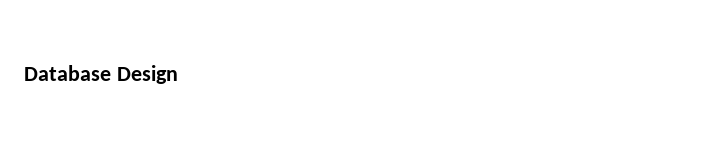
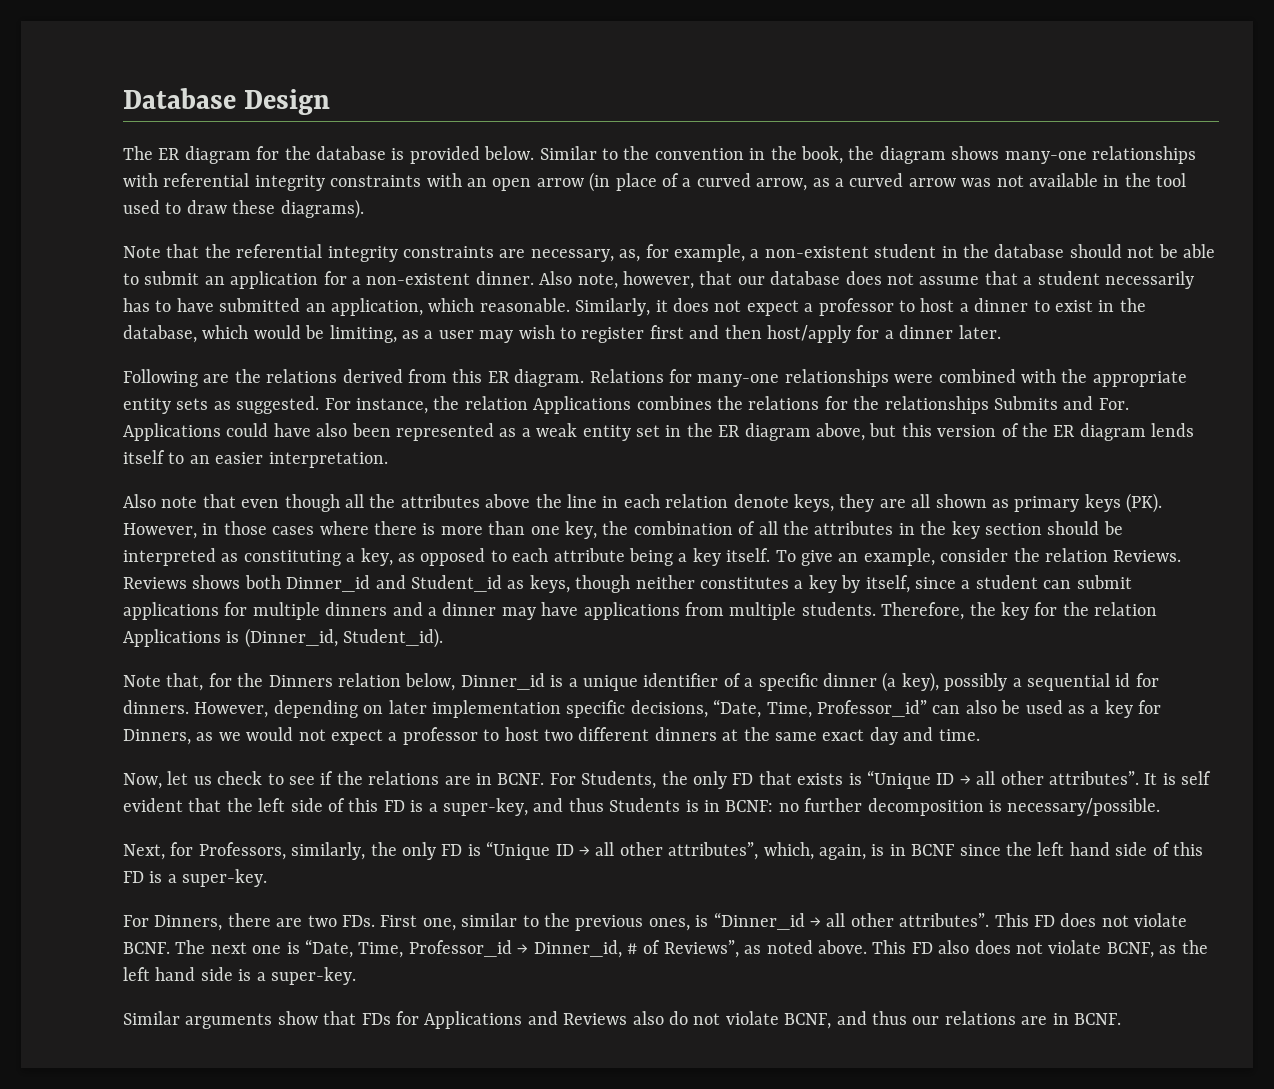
(178, 74) none -> [123,146,1196,164] [123,172,1187,192] [123,199,364,219] [123,244,1215,262] [123,271,1194,289] [123,298,1146,316] [123,325,1001,343] [123,369,1187,387] [123,396,1129,414] [123,423,1195,441] [123,450,388,468] [123,493,1163,513] [123,521,1123,539] [123,548,1182,566] [123,575,1132,593] [123,602,1158,620] [123,628,444,648] [123,672,1159,692] [123,699,1162,718] [123,727,980,745] [123,770,1212,789] [123,798,1161,816] [123,841,1203,860] [123,869,268,887] [123,912,1188,931] [123,939,1208,958] [123,967,356,985] [123,1011,1121,1029] // The ER diagram for the database is provided below. Similar to the convention in the book, the diagram shows many-one relationships with referential integrity constraints with an open arrow (in place of a curved arrow, as a curved arrow was not available in the tool used to draw these diagrams). // Note that the referential integrity constraints are necessary, as, for example, a non-existent student in the database should not be able to submit an application for a non-existent dinner. Also note, however, that our database does not assume that a student necessarily has to have submitted an application, which reasonable. Similarly, it does not expect a professor to host a dinner to exist in the database, which would be limiting, as a user may wish to register first and then host/apply for a dinner later. // Following are the relations derived from this ER diagram. Relations for many-one relationships were combined with the appropriate entity sets as suggested. For instance, the relation Applications combines the relations for the relationships Submits and For. Applications could have also been represented as a weak entity set in the ER diagram above, but this version of the ER diagram lends itself to an easier interpretation. // Also note that even though all the attributes above the line in each relation denote keys, they are all shown as primary keys (PK). However, in those cases where there is more than one key, the combination of all the attributes in the key section should be interpreted as constituting a key, as opposed to each attribute being a key itself. To give an example, consider the relation Reviews. Reviews shows both Dinner_id and Student_id as keys, though neither constitutes a key by itself, since a student can submit applications for multiple dinners and a dinner may have applications from multiple students. Therefore, the key for the relation Applications is (Dinner_id, Student_id). // Note that, for the Dinners relation below, Dinner_id is a unique identifier of a specific dinner (a key), possibly a sequential id for dinners. However, depending on later implementation specific decisions, “Date, Time, Professor_id” can also be used as a key for Dinners, as we would not expect a professor to host two different dinners at the same exact day and time. // Now, let us check to see if the relations are in BCNF. For Students, the only FD that exists is “Unique ID → all other attributes”. It is self evident that the left side of this FD is a super-key, and thus Students is in BCNF: no further decomposition is necessary/possible. // Next, for Professors, similarly, the only FD is “Unique ID → all other attributes”, which, again, is in BCNF since the left hand side of this FD is a super-key. // For Dinners, there are two FDs. First one, similar to the previous ones, is “Dinner_id → all other attributes”. This FD does not violate BCNF. The next one is “Date, Time, Professor_id → Dinner_id, # of Reviews”, as noted above. This FD also does not violate BCNF, as the left hand side is a super-key. // Similar arguments show that FDs for Applications and Reviews also do not violate BCNF, and thus our relations are in BCNF.

